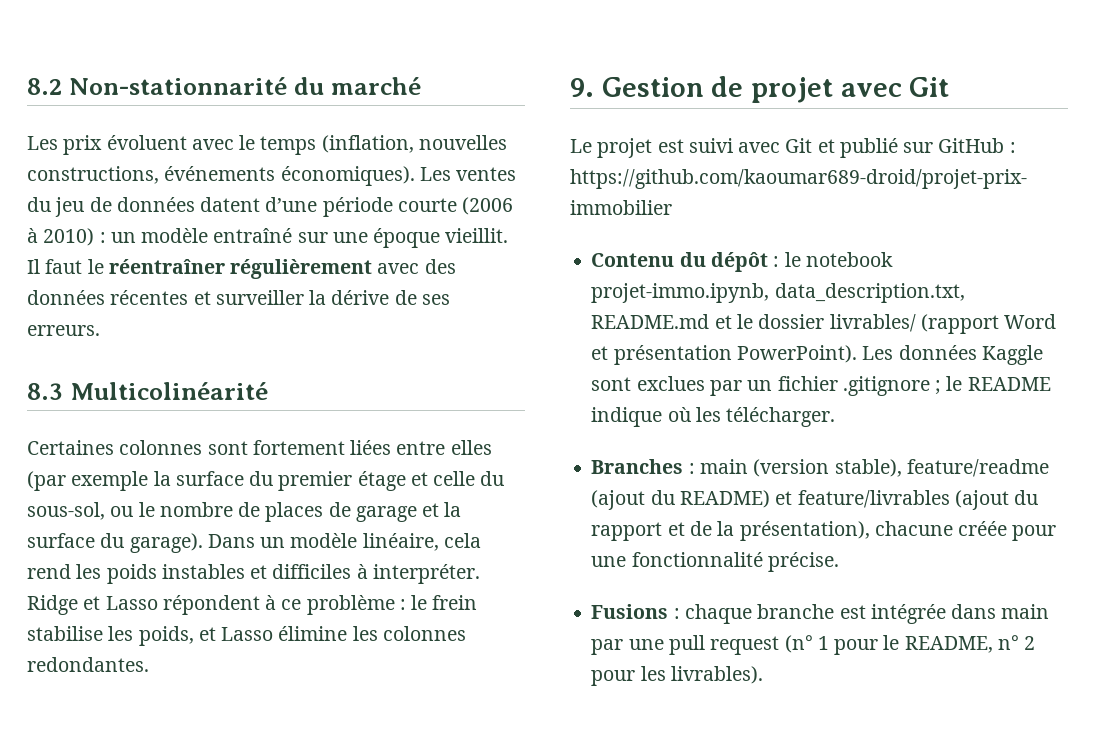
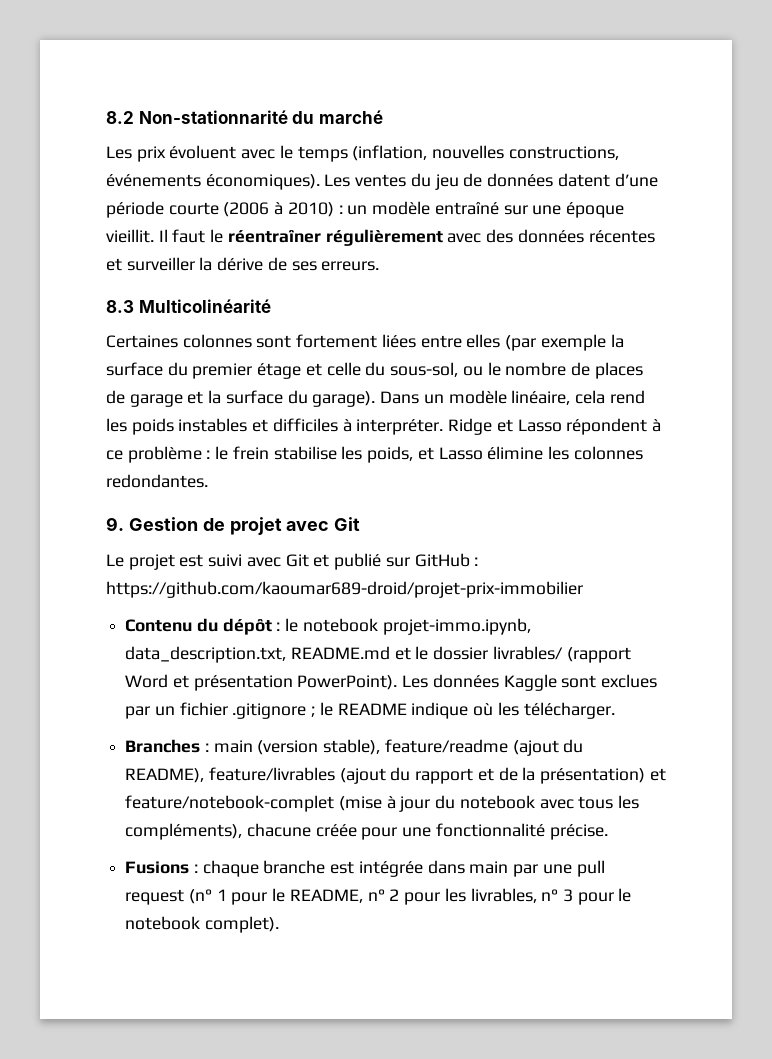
[679,490,793,508] README) et -> [125,768,205,783] README),
[739,521,870,541] présentation), -> [540,768,666,784] [125,795,640,812] [125,823,243,840] présentation) et feature/notebook-complet (mise à jour du notebook avec tous les compléments),
[670,666,763,684] livrables). -> [470,888,632,905] [125,916,279,933] livrables, n° 3 pour le notebook complet).

